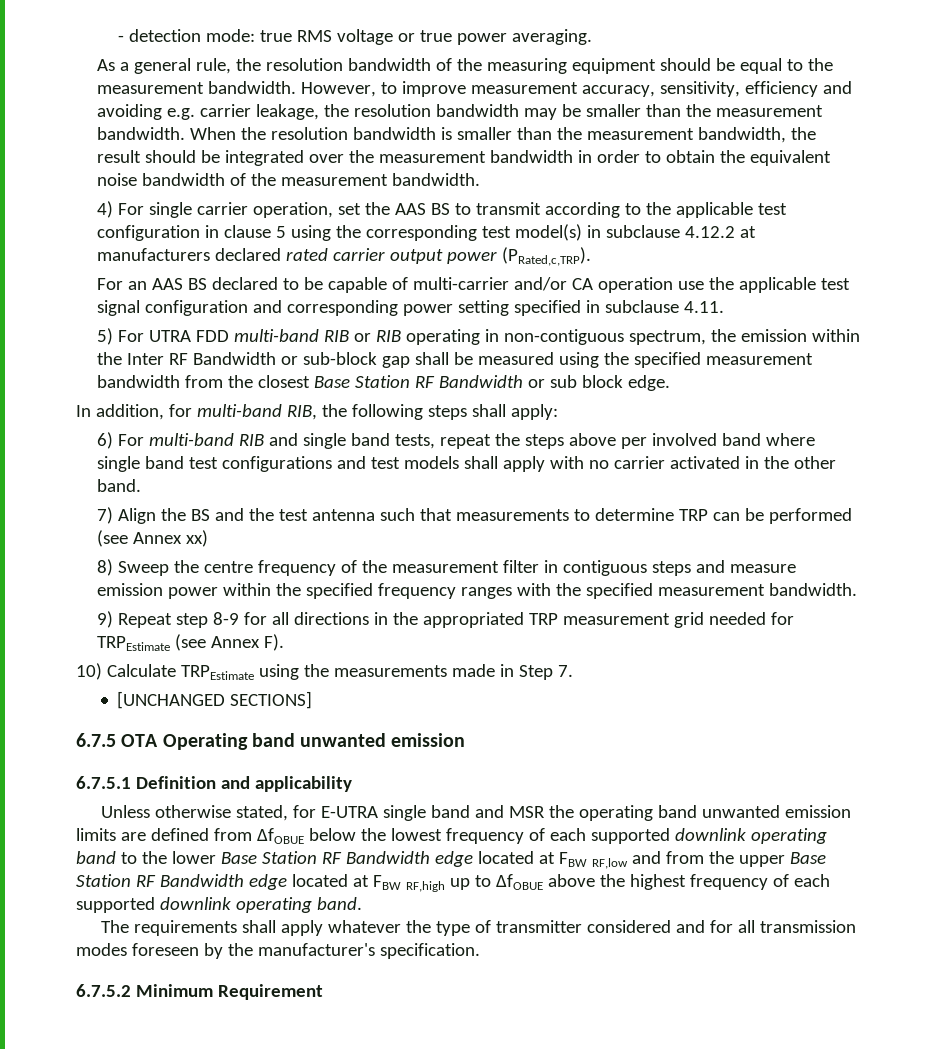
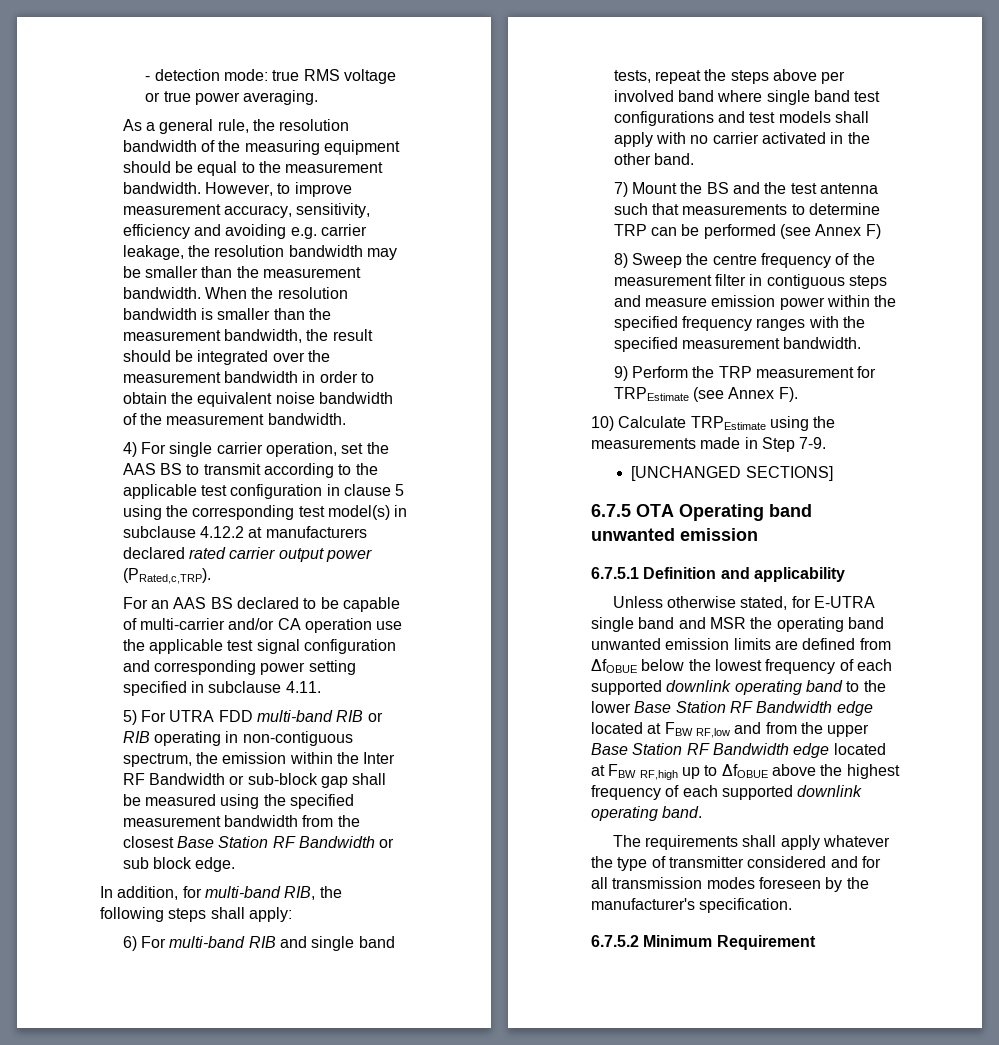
[117,508,156,524] Align -> [631,182,677,194] Mount
[185,530,208,547] xx) -> [865,224,881,239] F)
[117,612,766,628] Repeat step 8-9 for all directions in the appropriated TRP measurement grid needed -> [631,366,854,378] Perform the TRP measurement
[557,665,573,677] 7. -> [799,437,827,449] 7-9.

